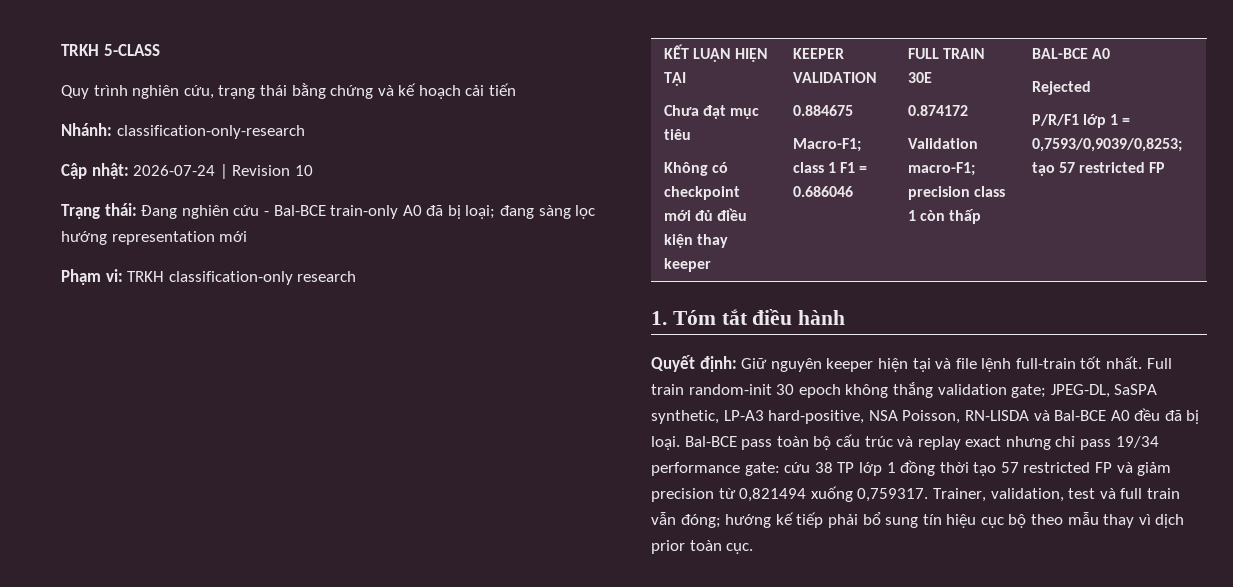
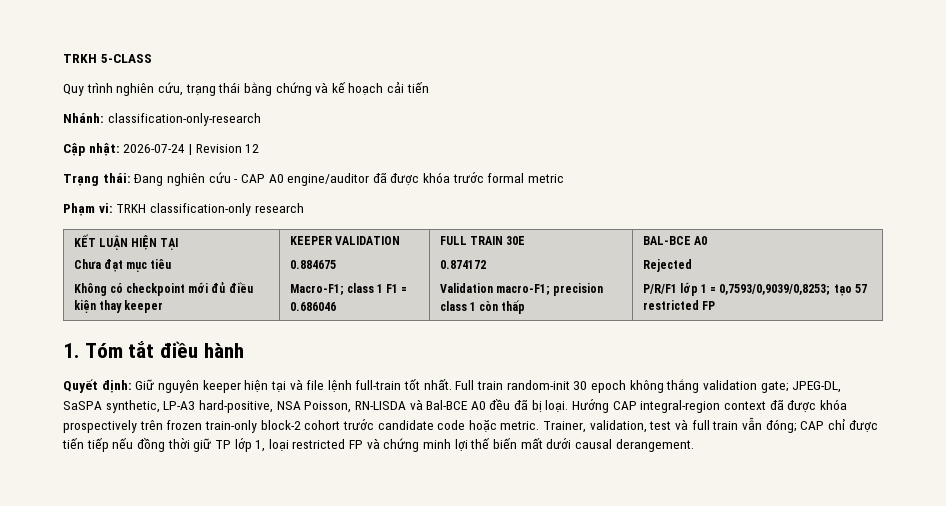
[294,165,313,176] 10 -> [245,144,260,153] 12
[273,205,596,219] [61,231,248,245] Bal-BCE train-only A0 đã bị loại; đang sàng lọc hướng representation mới -> [240,172,565,186] CAP A0 engine/auditor đã được khóa trước formal metric
[684,434,1159,450] [651,460,1172,476] [651,486,929,502] Bal-BCE pass toàn bộ cấu trúc và replay exact nhưng chỉ pass 19/34 performance gate: cứu 38 TP lớp 1 đồng thời tạo 57 restricted FP và giảm precision từ 0,821494 xuống 0,759317. -> [572,399,847,413] [63,419,540,433] Hướng CAP integral-region context đã được khóa prospectively trên frozen train-only block-2 cohort trước candidate code hoặc metric.
[725,512,1185,528] [651,540,754,554] hướng kế tiếp phải bổ sung tín hiệu cục bộ theo mẫu thay vì dịch prior toàn cục. -> [800,419,878,432] [62,438,694,452] CAP chỉ được tiến tiếp nếu đồng thời giữ TP lớp 1, loại restricted FP và chứng minh lợi thế biến mất dưới causal derangement.

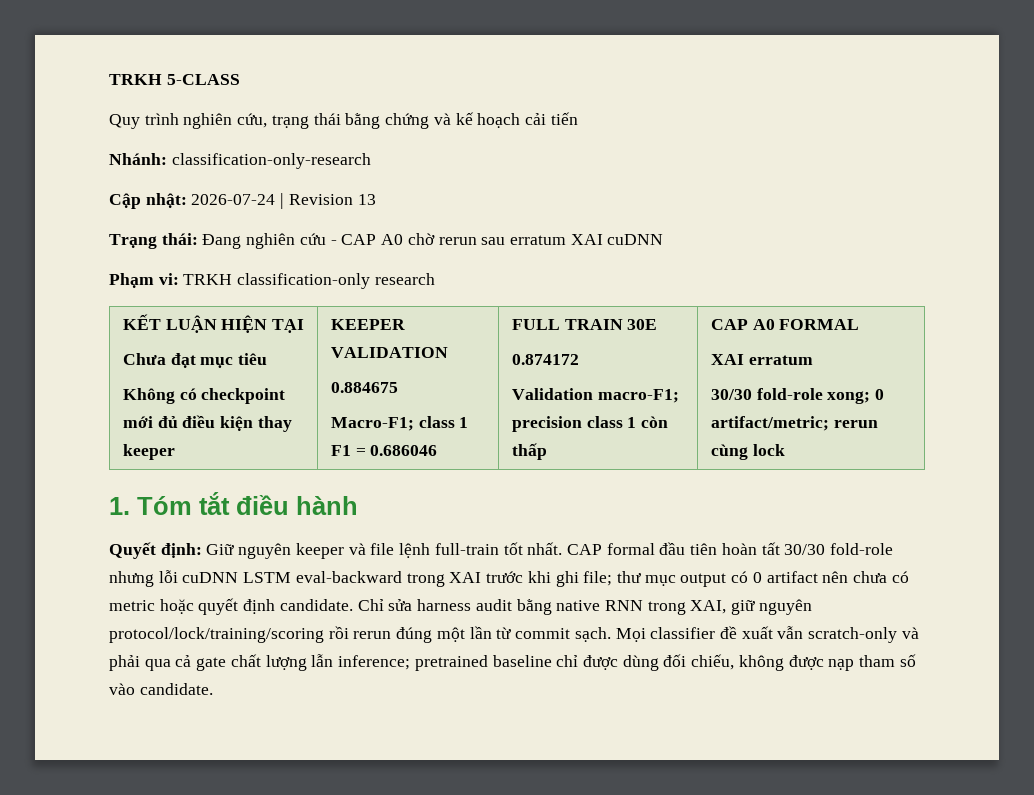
[245,144,260,153] 12 -> [357,194,376,205] 13
[287,172,565,186] engine/auditor đã được khóa trước formal metric -> [407,233,664,245] chờ rerun sau erratum XAI cuDNN
[642,236,707,245] [642,259,692,272] [642,282,867,296] [642,300,715,310] BAL-BCE A0 // Rejected // P/R/F1 lớp 1 = 0,7593/0,9039/0,8253; tạo 57 restricted FP -> [710,319,860,330] [710,354,813,365] [710,388,885,404] [710,416,878,431] [710,444,785,460] CAP A0 FORMAL // XAI erratum // 30/30 fold-role xong; 0 artifact/metric; rerun cùng lock
[244,380,286,392] hiện tại -> (344, 551) none
[455,379,842,393] [63,399,847,413] [63,417,878,433] [62,438,694,452] Full train random-init 30 epoch không thắng validation gate; JPEG-DL, SaSPA synthetic, LP-A3 hard-positive, NSA Poisson, RN-LISDA và Bal-BCE A0 đều đã bị loại. Hướng CAP integral-region context đã được khóa prospectively trên frozen train-only block-2 cohort trước candidate code hoặc metric. Trainer, validation, test và full train vẫn đóng; CAP chỉ được tiến tiếp nếu đồng thời giữ TP lớp 1, loại restricted FP và chứng minh lợi thế biến mất dưới causal derangement. -> [566,542,894,555] [109,570,909,587] [109,598,812,615] [109,626,919,643] [109,654,916,671] [109,683,213,695] CAP formal đầu tiên hoàn tất 30/30 fold-role nhưng lỗi cuDNN LSTM eval-backward trong XAI trước khi ghi file; thư mục output có 0 artifact nên chưa có metric hoặc quyết định candidate. Chỉ sửa harness audit bằng native RNN trong XAI, giữ nguyên protocol/lock/training/scoring rồi rerun đúng một lần từ commit sạch. Mọi classifier đề xuất vẫn scratch-only và phải qua cả gate chất lượng lẫn inference; pretrained baseline chỉ được dùng đối chiếu, không được nạp tham số vào candidate.

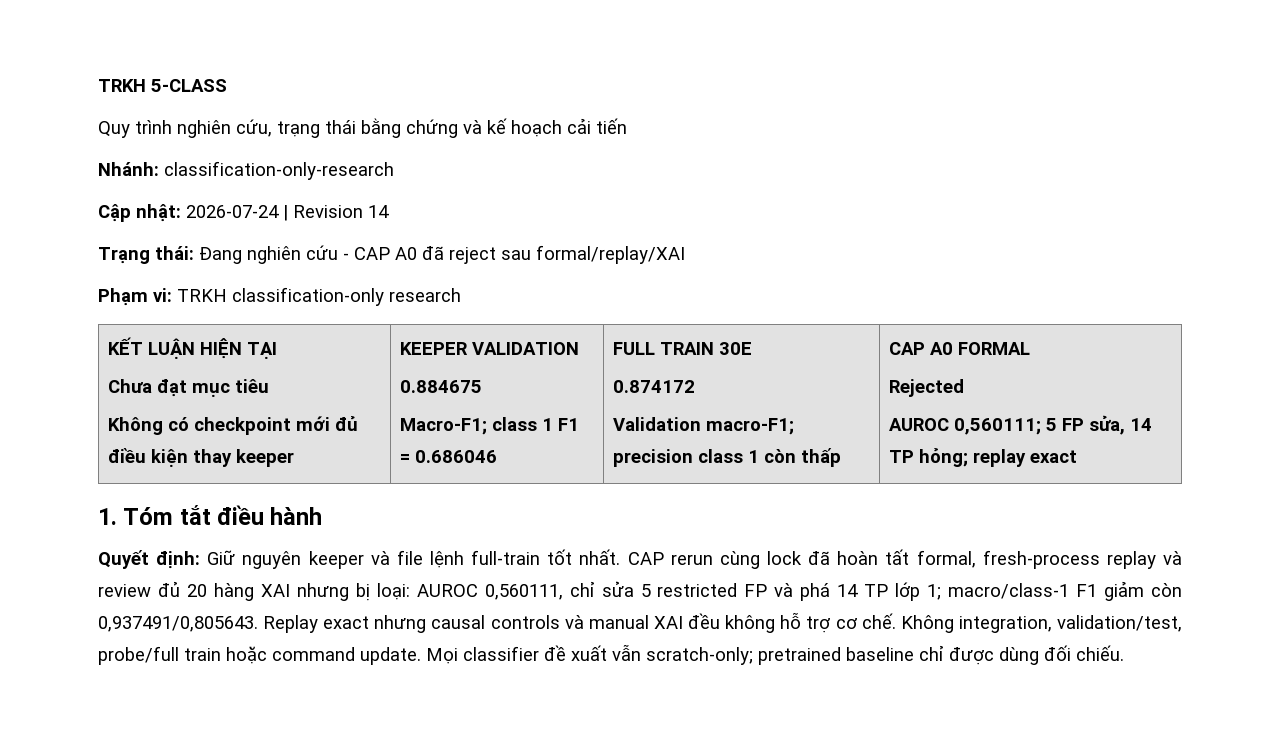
[357,194,376,205] 13 -> [368,205,389,218] 14
[407,233,664,245] chờ rerun sau erratum XAI cuDNN -> [422,245,685,264] đã reject sau formal/replay/XAI
[710,354,813,365] [710,388,885,404] [710,416,878,431] [710,444,785,460] XAI erratum // 30/30 fold-role xong; 0 artifact/metric; rerun cùng lock -> [889,379,965,397] [889,415,1153,435] [889,448,1078,467] Rejected // AUROC 0,560111; 5 FP sửa, 14 TP hỏng; replay exact
[606,542,894,555] [109,570,909,587] [109,598,812,615] [109,626,611,643] formal đầu tiên hoàn tất 30/30 fold-role nhưng lỗi cuDNN LSTM eval-backward trong XAI trước khi ghi file; thư mục output có 0 artifact nên chưa có metric hoặc quyết định candidate. Chỉ sửa harness audit bằng native RNN trong XAI, giữ nguyên protocol/lock/training/scoring rồi rerun đúng một lần từ commit sạch. -> [670,549,1182,569] [98,581,1183,601] [98,612,1182,633] [98,646,421,665] rerun cùng lock đã hoàn tất formal, fresh-process replay và review đủ 20 hàng XAI nhưng bị loại: AUROC 0,560111, chỉ sửa 5 restricted FP và phá 14 TP lớp 1; macro/class-1 F1 giảm còn 0,937491/0,805643. Replay exact nhưng causal controls và manual XAI đều không hỗ trợ cơ chế. Không integration, validation/test, probe/full train hoặc command update.
[808,627,919,643] [109,654,411,671] scratch-only và phải qua cả gate chất lượng lẫn inference; -> [646,647,753,665] scratch-only;
[691,654,916,671] [109,683,213,695] chiếu, không được nạp tham số vào candidate. -> [1076,645,1124,661] chiếu.

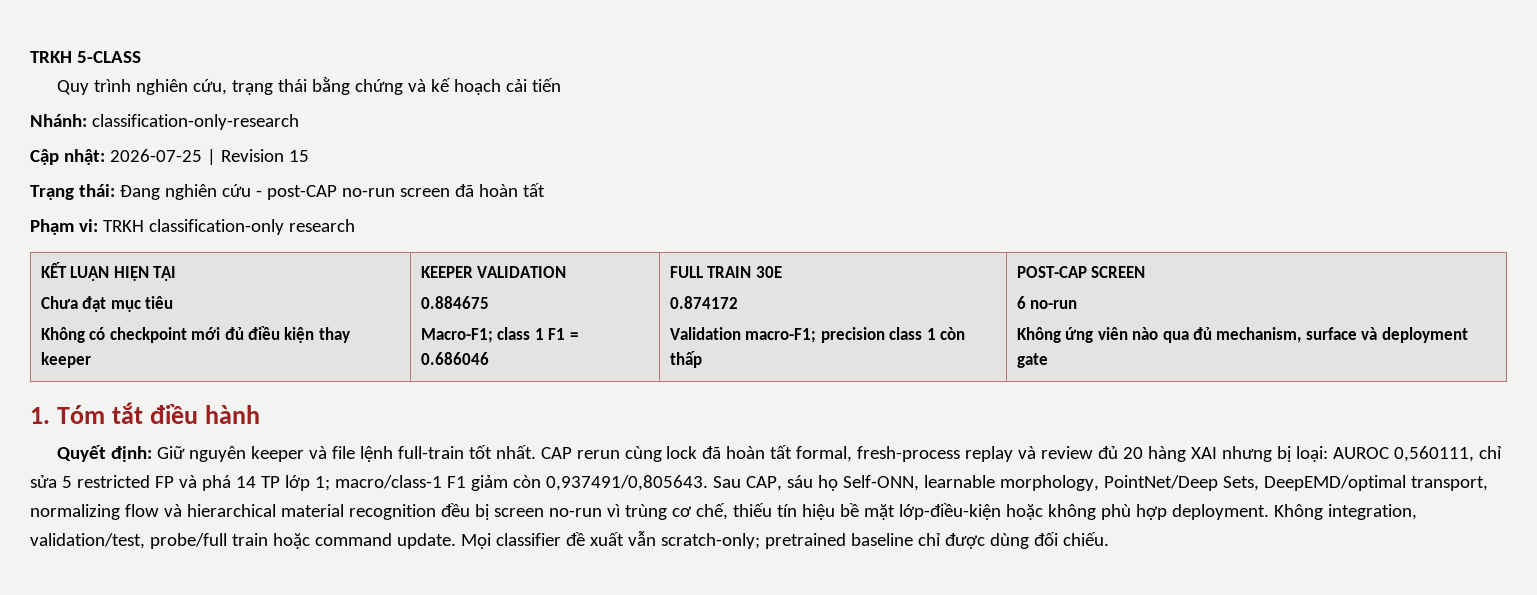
[186,205,279,218] 2026-07-24 -> [109,149,202,162] 2026-07-25
[368,205,389,218] 14 -> [288,150,309,162] 15
[354,245,685,264] CAP A0 đã reject sau formal/replay/XAI -> [266,183,545,200] post-CAP no-run screen đã hoàn tất
[889,342,1031,355] [889,379,965,397] [889,415,1153,435] [889,448,1078,467] CAP A0 FORMAL // Rejected // AUROC 0,560111; 5 FP sửa, 14 TP hỏng; replay exact -> [1016,266,1146,278] [1016,296,1078,309] [1016,327,1468,343] [1016,353,1048,368] POST-CAP SCREEN // 6 no-run // Không ứng viên nào qua đủ mechanism, surface và deployment gate
[263,612,896,633] Replay exact nhưng causal controls và manual XAI đều không hỗ trợ cơ chế. -> [712,475,1488,491] [30,503,1269,520] Sau CAP, sáu họ Self-ONN, learnable morphology, PointNet/Deep Sets, DeepEMD/optimal transport, normalizing flow và hierarchical material recognition đều bị screen no-run vì trùng cơ chế, thiếu tín hiệu bề mặt lớp-điều-kiện hoặc không phù hợp deployment.

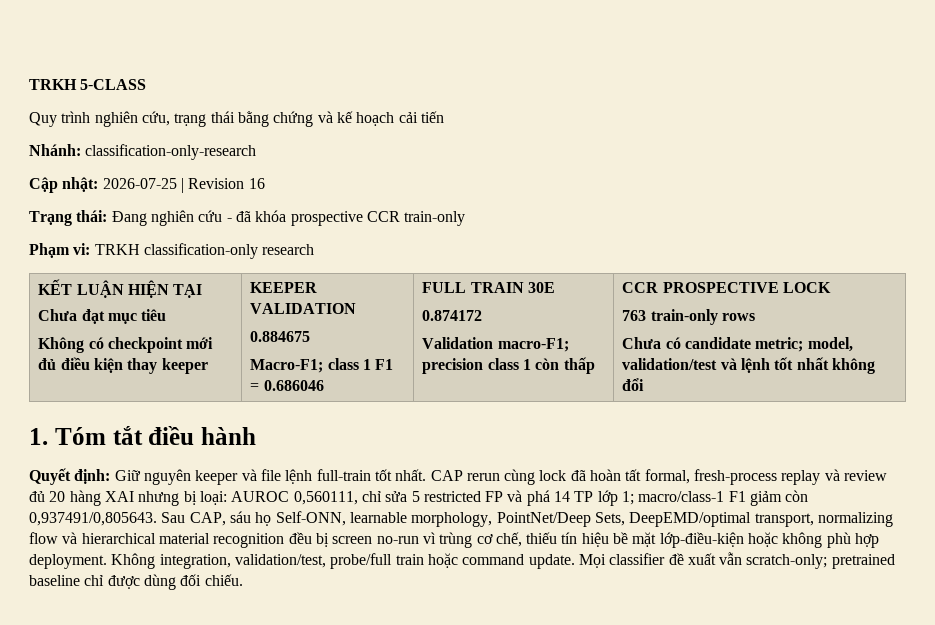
[288,150,309,162] 15 -> [248,178,265,189] 16
[266,183,545,200] post-CAP no-run screen đã hoàn tất -> [235,210,466,226] đã khóa prospective CCR train-only
[1016,266,1146,278] [1016,296,1078,309] [1016,327,1468,343] [1016,353,1048,368] POST-CAP SCREEN // 6 no-run // Không ứng viên nào qua đủ mechanism, surface và deployment gate -> [622,282,832,293] [622,309,756,325] [622,337,853,352] [622,357,876,374] [622,378,645,391] CCR PROSPECTIVE LOCK // 763 train-only rows // Chưa có candidate metric; model, validation/test và lệnh tốt nhất không đổi

